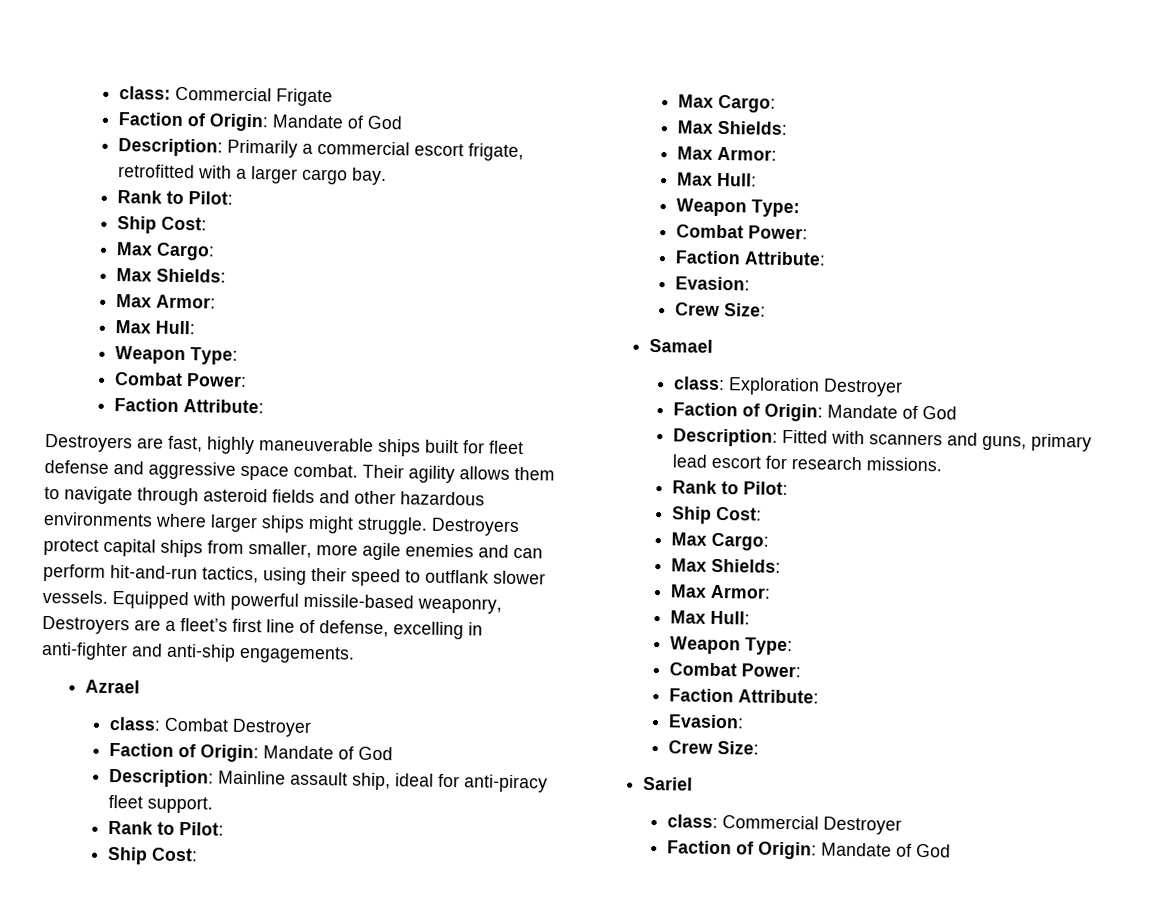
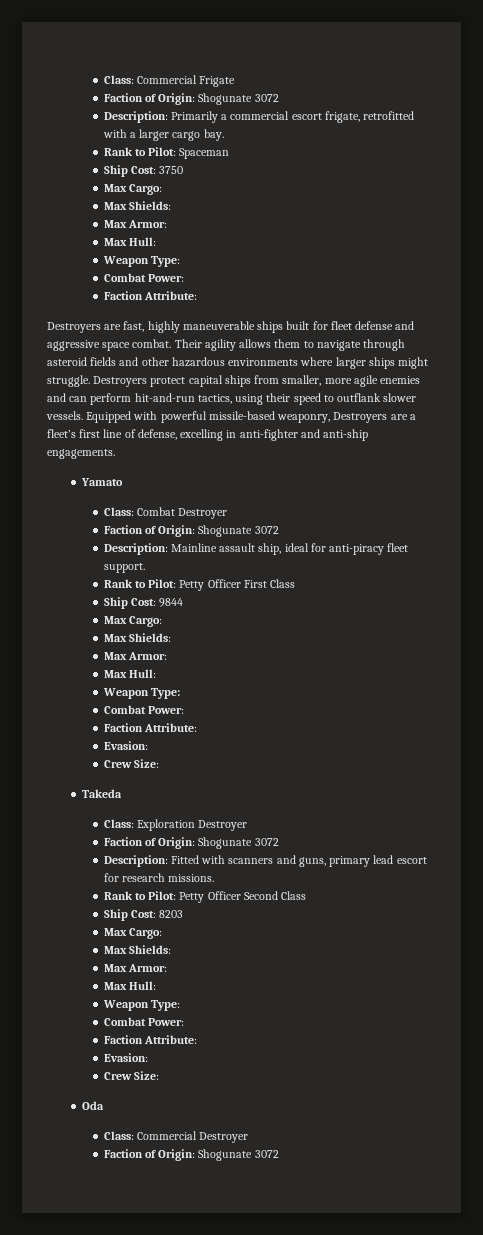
[118,86,171,100] class: -> [103,75,134,84] Class:
[271,114,403,130] Mandate of God -> [198,93,279,105] Shogunate 3072
[116,216,207,234] // Ship Cost: -> [179,148,230,159] [103,165,184,177] Spaceman // Ship Cost: 3750
[85,679,141,694] [108,716,161,731] Azrael // class: -> [80,478,123,486] [103,507,134,516] Yamato // Class:
[262,745,393,761] Mandate of God -> [198,525,279,537] Shogunate 3072
[106,846,198,865] // Ship Cost: -> [179,579,296,591] [103,597,184,609] Petty Officer First Class // Ship Cost: 9844
[649,338,714,353] [672,376,725,391] Samael // class: -> [81,789,122,798] [103,819,134,828] Takeda // Class:
[826,404,957,420] Mandate of God -> [198,837,279,849] Shogunate 3072
[671,506,762,524] // Ship Cost: -> [179,891,307,903] [103,909,184,921] Petty Officer Second Class // Ship Cost: 8203
[643,776,694,791] [666,814,718,829] Sariel // class: -> [81,1101,104,1110] [103,1131,134,1140] Oda // Class:
[820,842,951,858] Mandate of God -> [198,1149,279,1161] Shogunate 3072

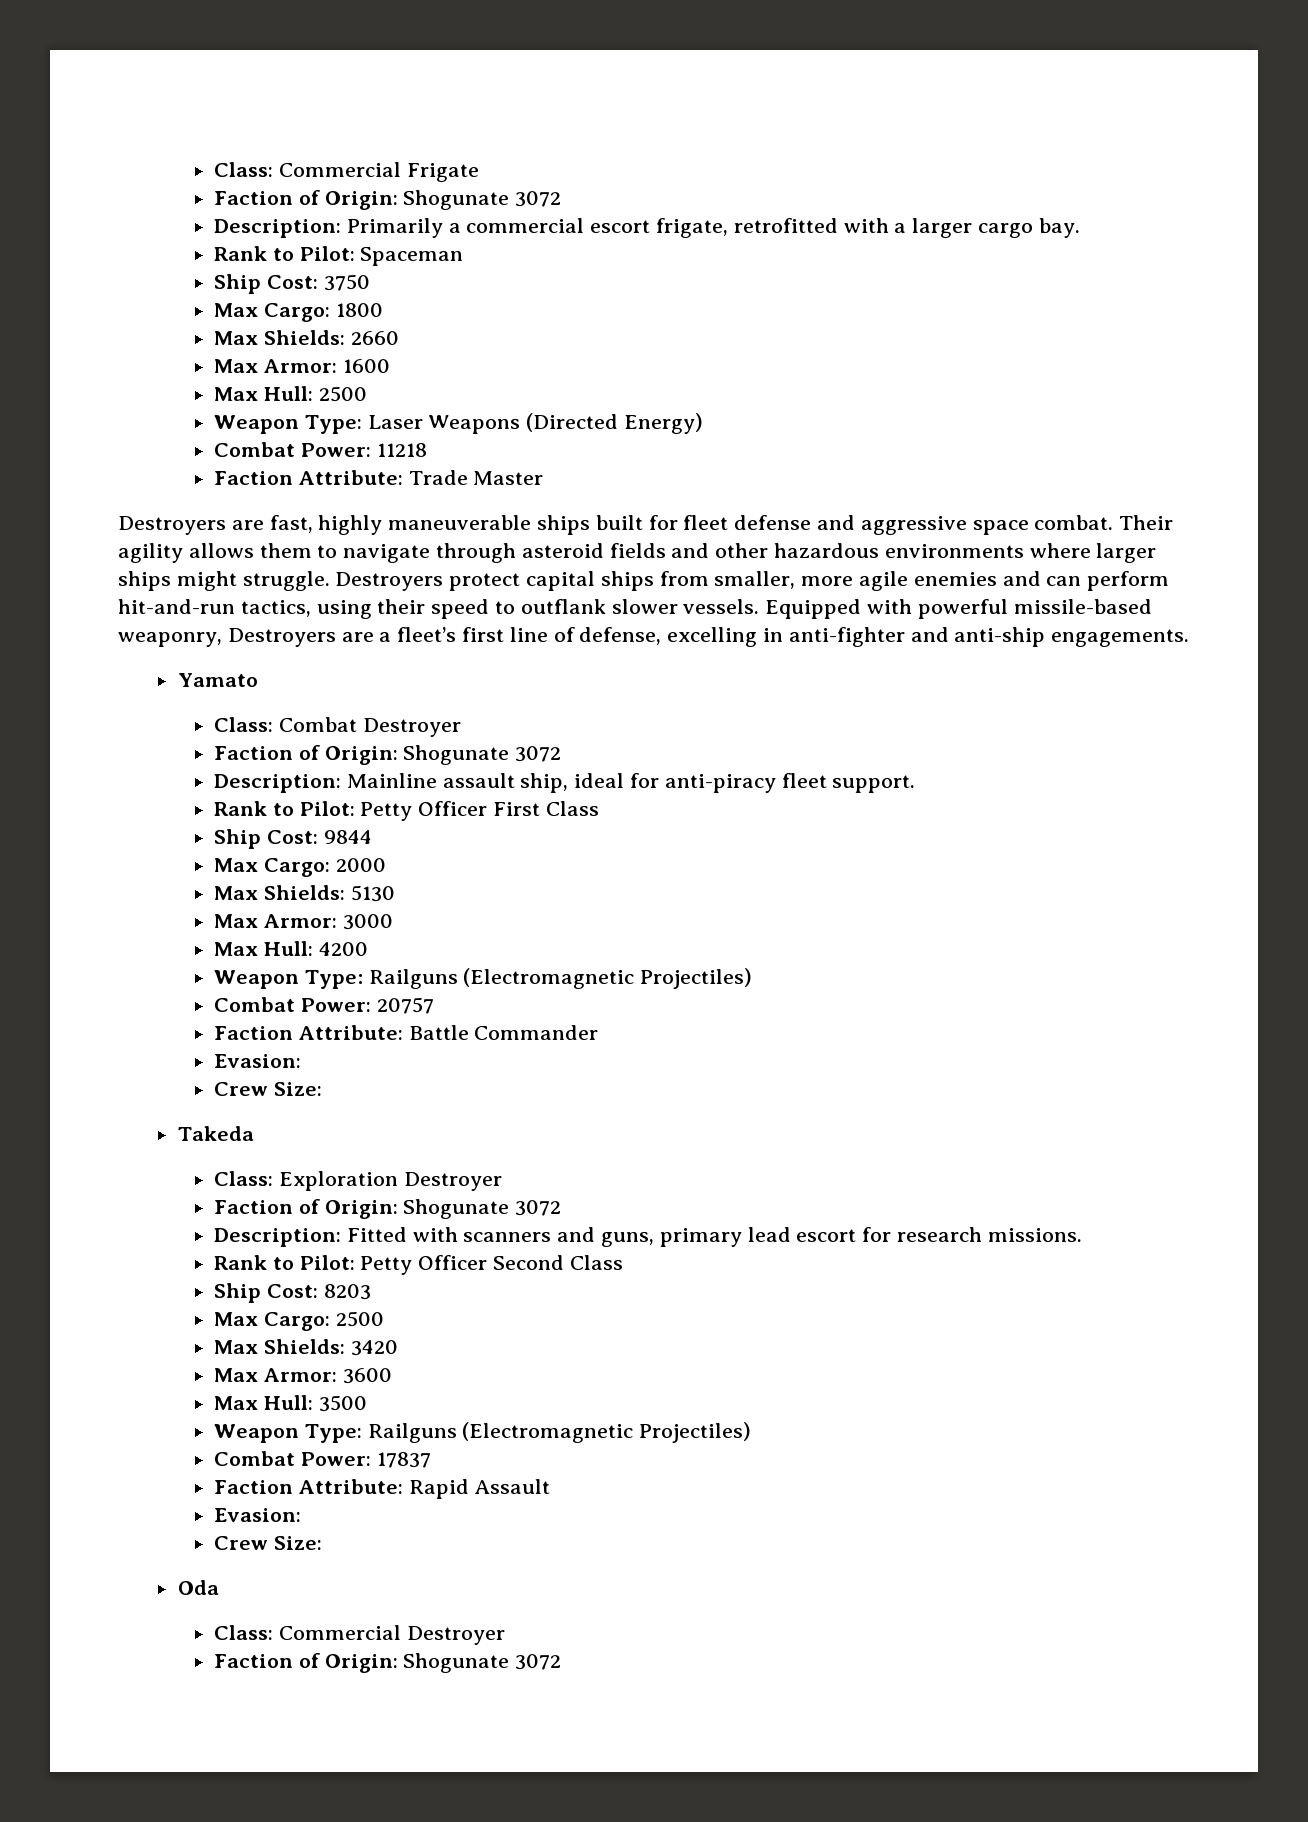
[103,201,171,210] [103,220,167,228] [103,237,156,246] [102,256,180,267] [103,273,184,282] [103,291,197,300] // Max Shields: // Max Armor: // Max Hull: // Weapon Type: // Combat Power: // Faction Attribute: -> [335,303,383,317] [213,330,399,345] [213,359,390,373] [213,386,367,402] [213,413,703,434] [213,442,427,457] [213,470,544,485] 1800 // Max Shields: 2660 // Max Armor: 1600 // Max Hull: 2500 // Weapon Type: Laser Weapons (Directed Energy) // Combat Power: 11218 // Faction Attribute: Trade Master
[103,633,171,642] [103,652,167,660] [103,669,156,678] [102,688,180,699] [103,705,184,714] [103,723,197,732] // Max Shields: // Max Armor: // Max Hull: // Weapon Type: // Combat Power: // Faction Attribute: -> [335,858,386,872] [213,885,395,902] [213,914,393,930] [213,941,368,956] [213,968,753,989] [213,997,434,1014] [213,1025,599,1040] 2000 // Max Shields: 5130 // Max Armor: 3000 // Max Hull: 4200 // Weapon Type: Railguns (Electromagnetic Projectiles) // Combat Power: 20757 // Faction Attribute: Battle Commander
[103,945,171,954] [103,964,167,972] [103,981,156,990] [102,1000,180,1011] [103,1017,184,1026] [103,1035,197,1044] // Max Shields: // Max Armor: // Max Hull: // Weapon Type: // Combat Power: // Faction Attribute: -> [335,1311,384,1327] [213,1339,398,1356] [213,1368,392,1384] [213,1395,367,1412] [213,1422,752,1443] [213,1451,431,1468] [213,1479,551,1499] 2500 // Max Shields: 3420 // Max Armor: 3600 // Max Hull: 3500 // Weapon Type: Railguns (Electromagnetic Projectiles) // Combat Power: 17837 // Faction Attribute: Rapid Assault

